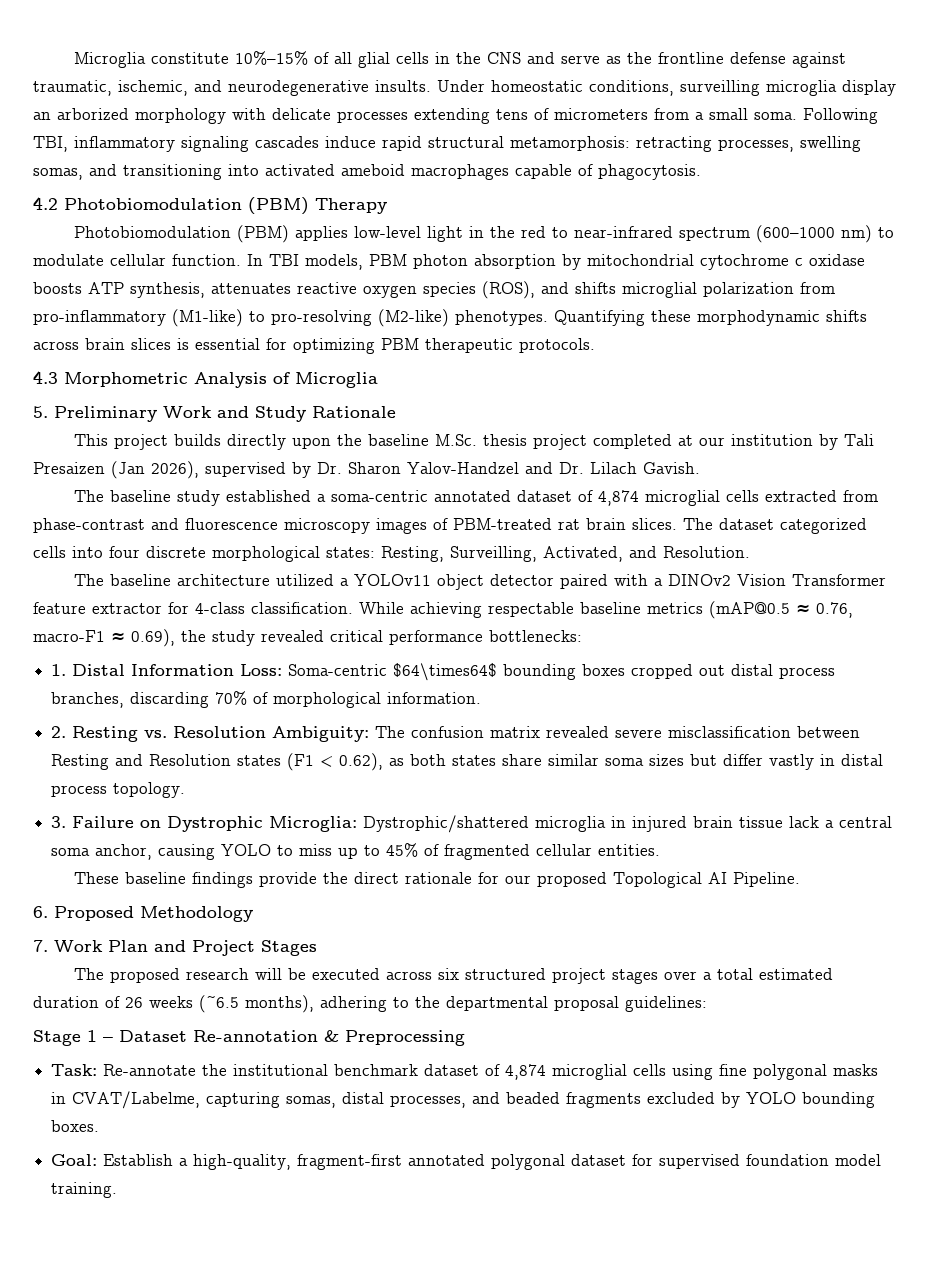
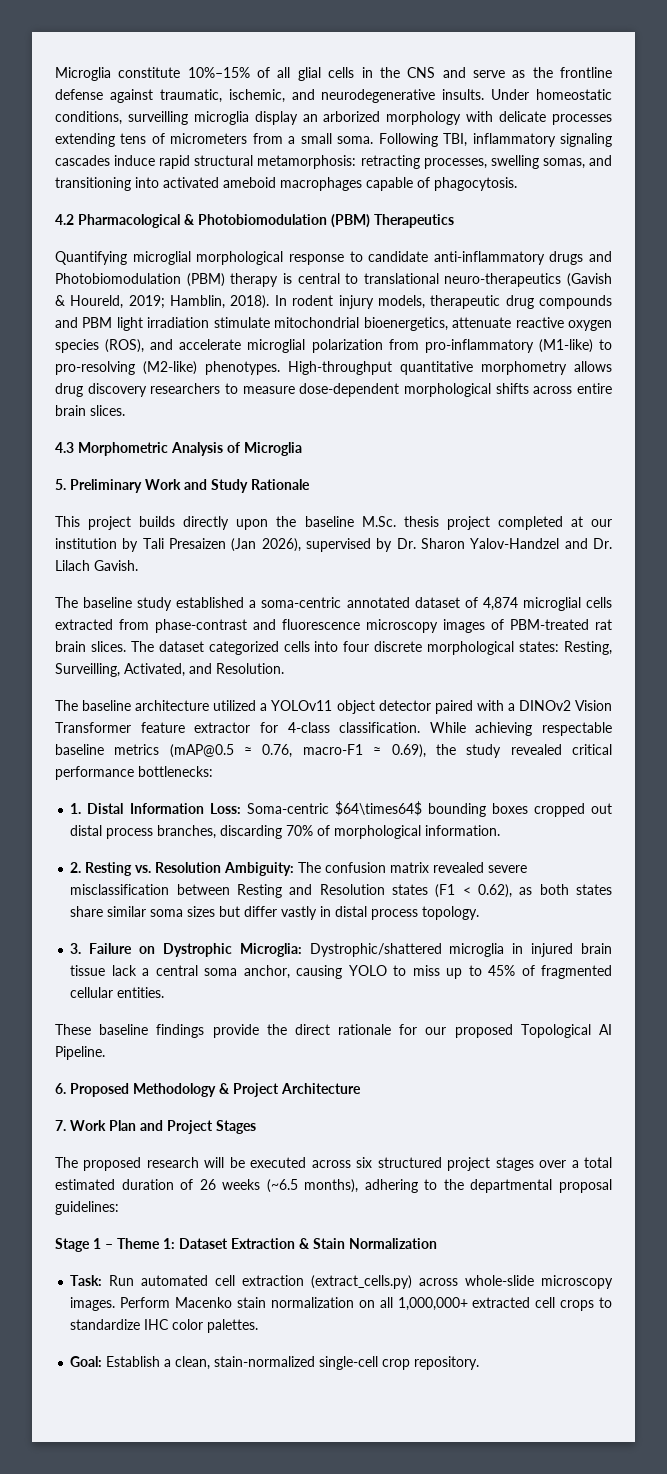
[64,197,387,215] [73,225,894,243] [33,254,865,270] [33,282,291,298] Photobiomodulation (PBM) Therapy // Photobiomodulation (PBM) applies low-level light in the red to near-infrared spectrum (600–1000 nm) to modulate cellular function. In TBI models, PBM photon absorption by mitochondrial cytochrome c oxidase boosts ATP synthesis, attenuates -> [78,214,454,228] [55,251,612,265] [55,273,612,287] [55,295,612,309] [55,317,512,331] Pharmacological & Photobiomodulation (PBM) Therapeutics // Quantifying microglial morphological response to candidate anti-inflammatory drugs and Photobiomodulation (PBM) therapy is central to translational neuro-therapeutics (Gavish & Houreld, 2019; Hamblin, 2018). In rodent injury models, therapeutic drug compounds and PBM light irradiation stimulate mitochondrial bioenergetics, attenuate
[575,282,616,294] shifts -> [179,339,242,350] accelerate
[554,310,867,326] [33,338,595,354] Quantifying these morphodynamic shifts across brain slices is essential for optimizing PBM therapeutic protocols. -> [288,361,612,375] [55,383,612,397] [55,405,125,416] High-throughput quantitative morphometry allows drug discovery researchers to measure dose-dependent morphological shifts across entire brain slices.
(253, 914) none -> [219,1083,361,1097] & Project Architecture
[119,1030,465,1046] [51,1064,879,1080] [51,1091,876,1109] [51,1120,100,1132] [51,1154,882,1170] [51,1182,118,1198] Dataset Re-annotation & Preprocessing // Task: Re-annotate the institutional benchmark dataset of 4,874 microglial cells using fine polygonal masks in CVAT/Labelme, capturing somas, distal processes, and beaded fragments excluded by YOLO bounding boxes. // Goal: Establish a high-quality, fragment-first annotated polygonal dataset for supervised foundation model training. -> [117,1238,437,1249] [70,1275,613,1289] [70,1297,612,1311] [70,1319,259,1333] [70,1356,480,1370] Theme 1: Dataset Extraction & Stain Normalization // Task: Run automated cell extraction (extract_cells.py) across whole-slide microscopy images. Perform Macenko stain normalization on all 1,000,000+ extracted cell crops to standardize IHC color palettes. // Goal: Establish a clean, stain-normalized single-cell crop repository.

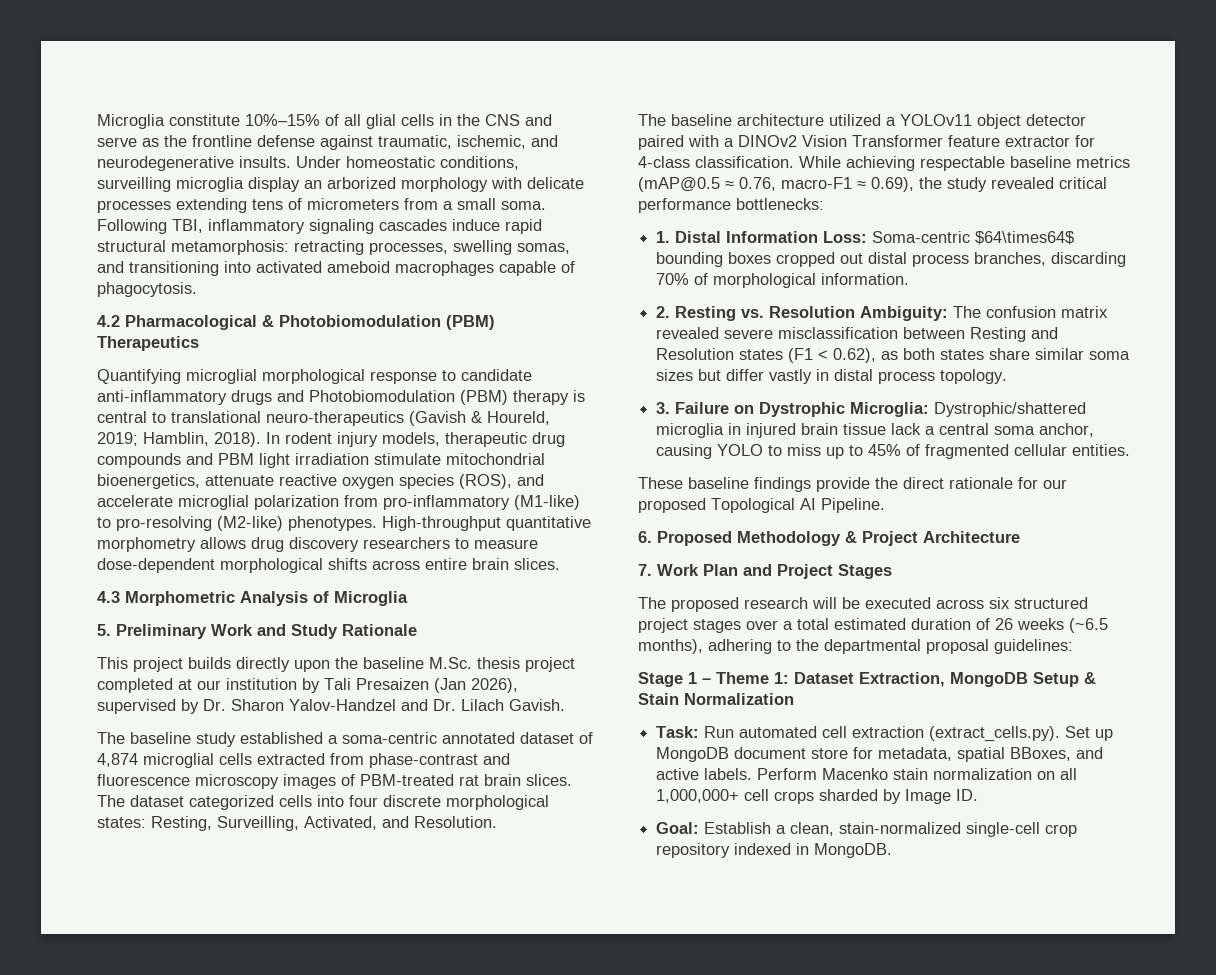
[231,1238,295,1249] Extraction -> [859,672,1079,687] Extraction, MongoDB Setup
[311,1275,613,1289] [70,1297,116,1311] (extract_cells.py) across whole-slide microscopy images. -> [929,726,1114,742] [656,747,1104,762] [656,768,753,780] (extract_cells.py). Set up MongoDB document store for metadata, spatial BBoxes, and active labels.
[472,1297,531,1308] extracted -> (740, 796) none
[599,1297,612,1308] [70,1319,259,1333] to standardize IHC color palettes. -> [819,789,979,804] sharded by Image ID.
[414,1356,480,1370] repository. -> [656,843,893,858] repository indexed in MongoDB.

